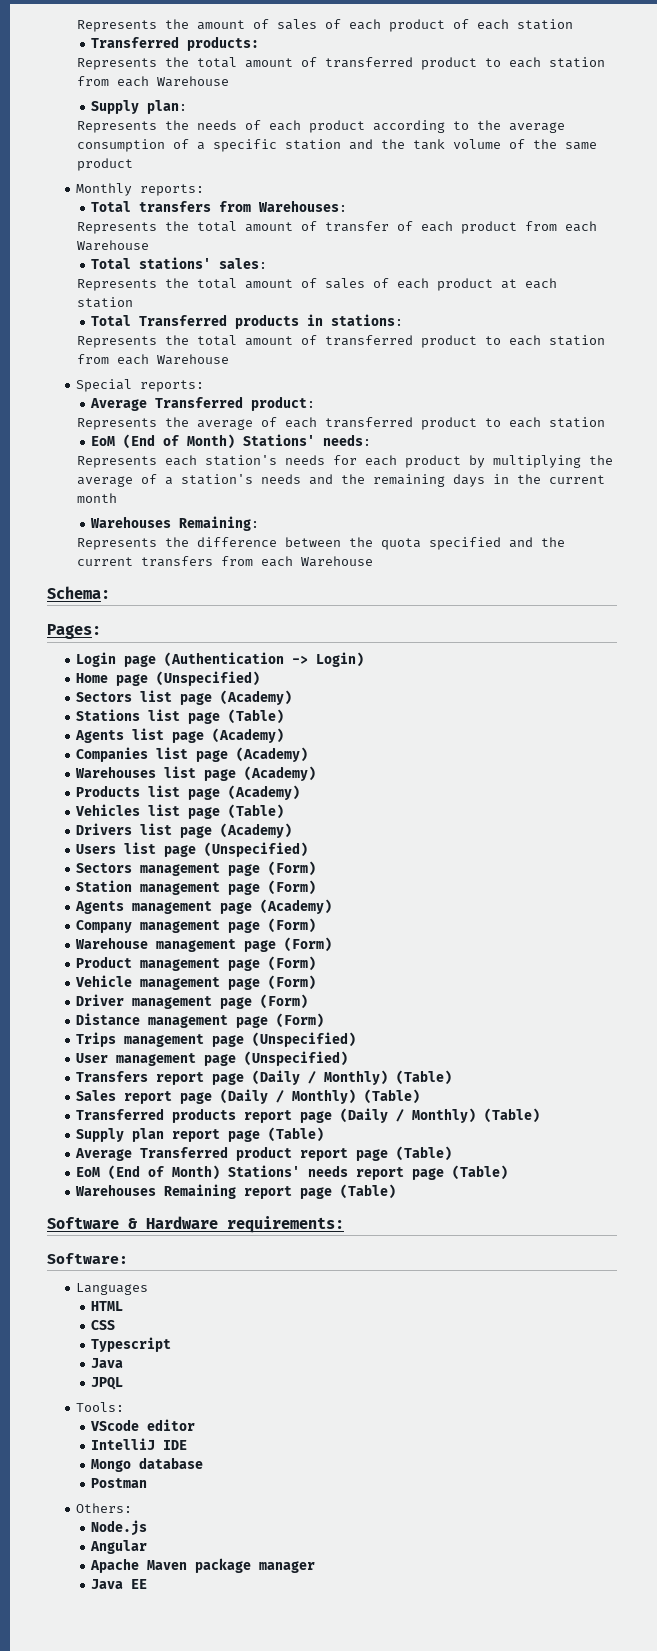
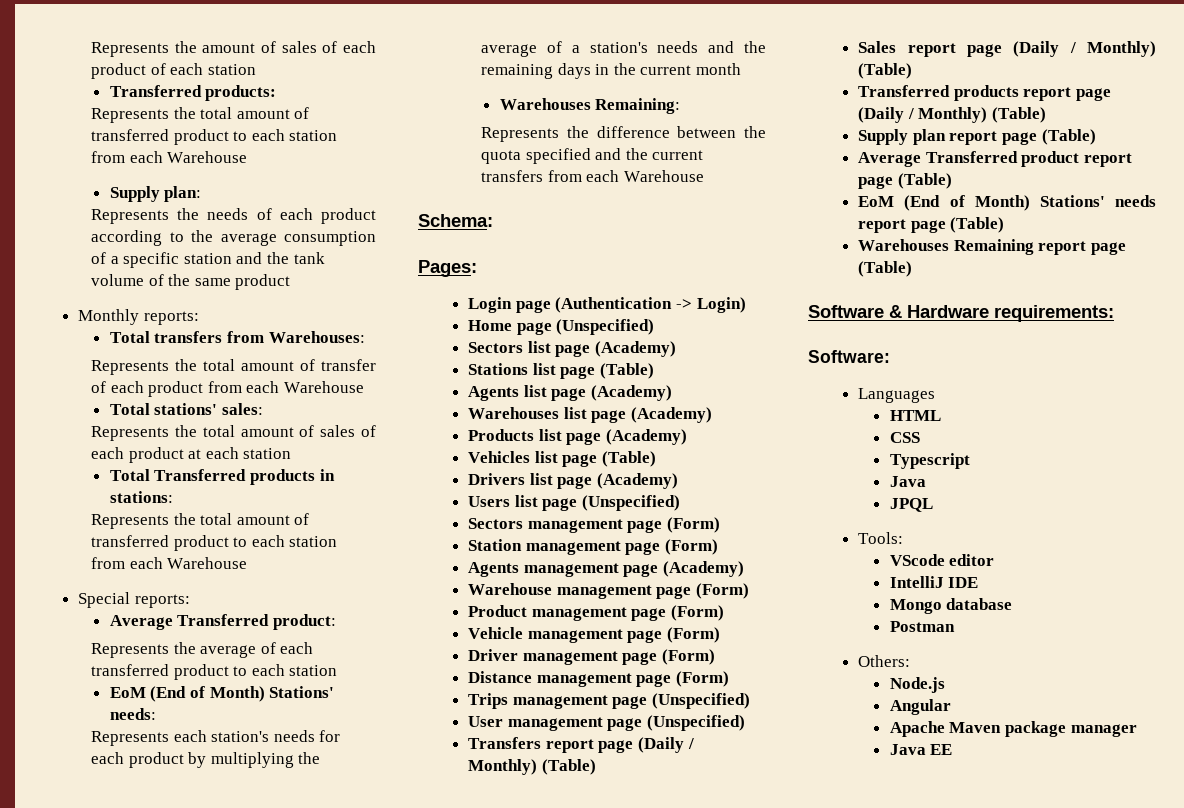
[76,747,309,762] // Companies list page (Academy) -> (673, 393) none
[76,918,317,933] // Company management page (Form) -> (745, 569) none

